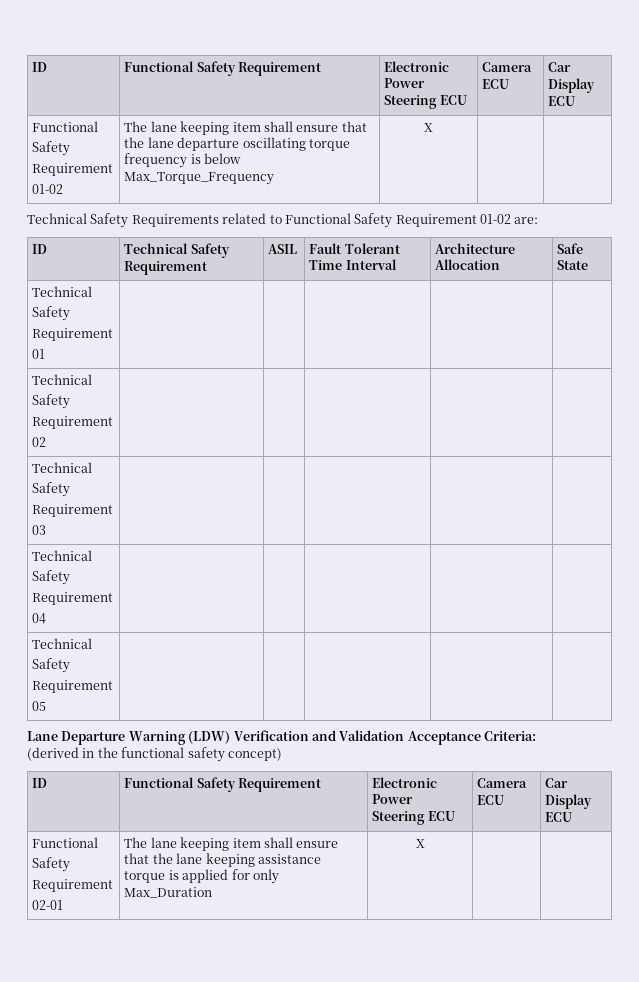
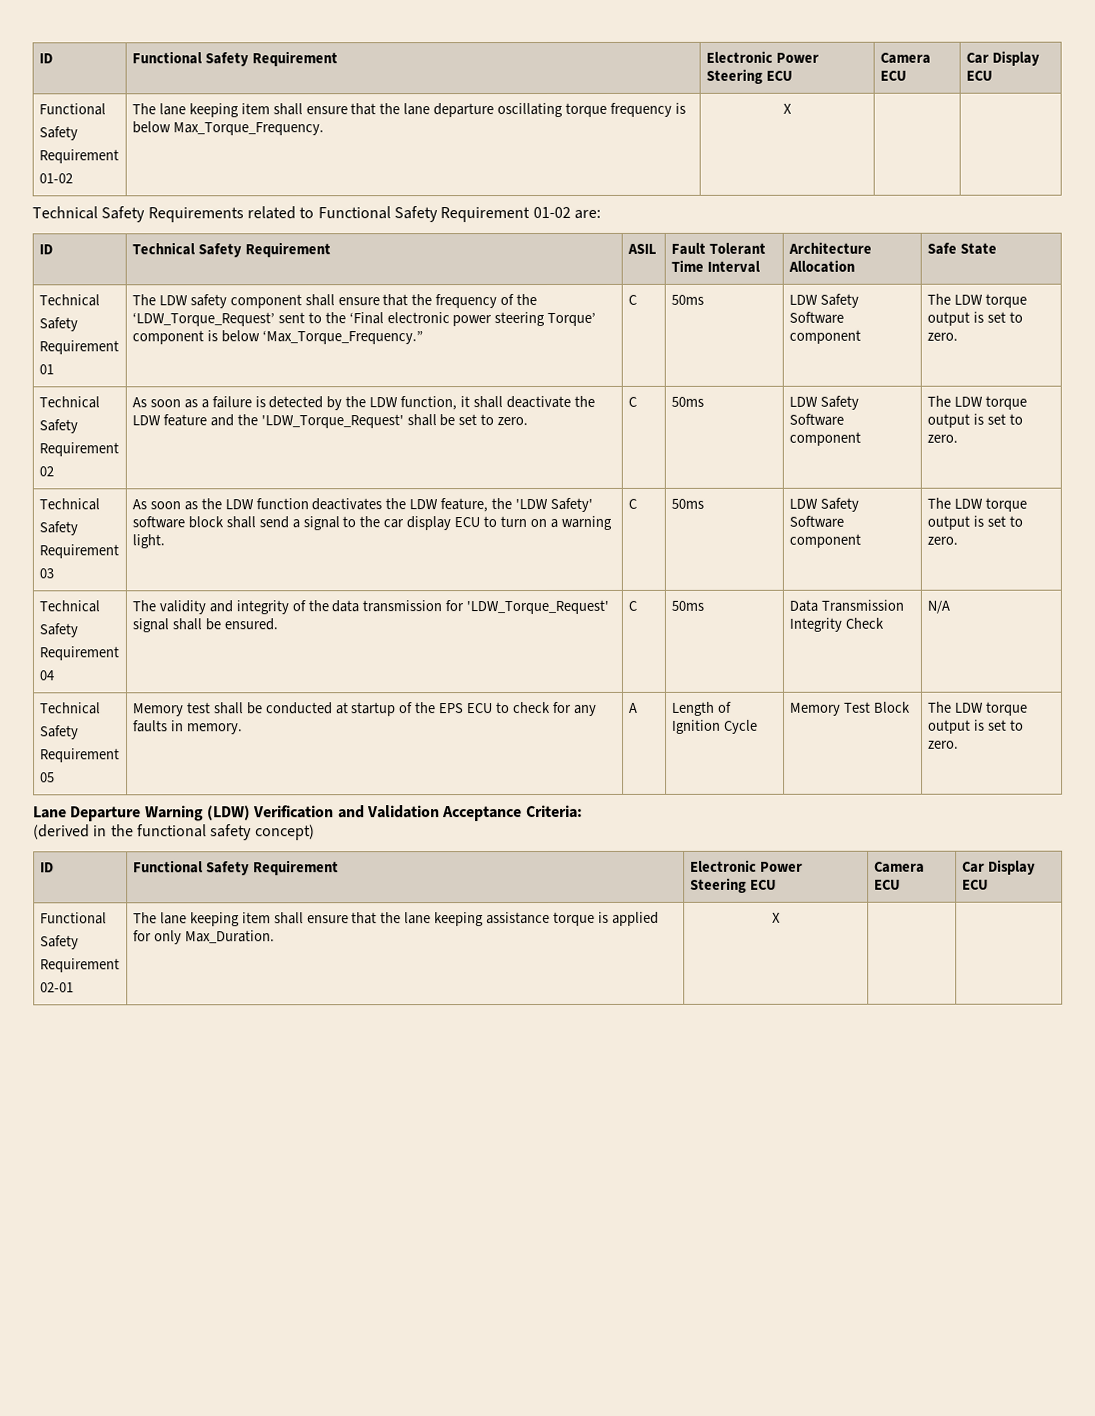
[124,172,275,185] Max_Torque_Frequency -> [172,122,324,136] Max_Torque_Frequency.
[32,374,93,385] [32,394,71,409] [32,416,114,429] [32,437,47,447] [32,462,93,473] [32,482,71,497] [32,504,114,517] [32,525,47,535] [32,550,93,561] [32,570,71,585] [32,592,114,605] [32,613,47,624] [32,638,93,649] [32,658,71,673] [32,680,114,693] [32,701,47,711] | | | | // Technical // Safety // Requirement // 02 | | | | | // Technical // Safety // Requirement // 03 | | | | | // Technical // Safety // Requirement // 04 | | | | | // Technical // Safety // Requirement // 05 | | | | | -> [131,294,538,309] [131,312,597,327] [131,330,423,345] [627,294,637,305] [670,294,704,305] [788,293,859,308] [788,311,844,324] [788,329,861,344] [926,293,1027,308] [926,311,1023,326] [926,332,958,341] [38,396,100,409] [38,419,78,434] [38,442,119,457] [38,466,54,477] [131,395,595,411] [131,414,529,429] [627,396,637,407] [670,396,704,407] [788,395,859,410] [788,413,844,426] [788,431,861,446] [926,395,1027,410] [926,413,1023,428] [926,434,958,443] [38,498,100,511] [38,521,78,536] [38,544,119,559] [38,568,54,579] [131,497,593,513] [131,515,612,531] [131,534,165,549] [627,498,637,509] [670,498,704,509] [788,497,859,512] [788,515,844,528] [788,533,861,548] [926,497,1027,512] [926,515,1023,530] [926,536,958,545] [38,600,100,613] [38,623,78,638] [38,646,119,661] [38,670,54,681] [131,599,610,615] [131,618,278,633] [627,600,637,611] [670,600,704,611] [788,599,904,612] [788,617,884,632] [926,600,950,614] [38,702,101,715] [39,725,79,740] [39,748,120,763] [39,772,55,783] [131,701,597,717] [132,720,243,735] [627,702,638,713] [670,701,732,716] [671,719,758,734] [788,701,911,716] [926,701,1028,716] [927,719,1024,734] [927,740,959,749] The LDW safety component shall ensure that the frequency of the ‘LDW_Torque_Request’ sent to the ‘Final electronic power steering Torque’ component is below ‘Max_Torque_Frequency.” | C | 50ms | LDW Safety Software component | The LDW torque output is set to zero. // Technical // Safety // Requirement // 02 | As soon as a failure is detected by the LDW function, it shall deactivate the LDW feature and the 'LDW_Torque_Request' shall be set to zero. | C | 50ms | LDW Safety Software component | The LDW torque output is set to zero. // Technical // Safety // Requirement // 03 | As soon as the LDW function deactivates the LDW feature, the 'LDW Safety' software block shall send a signal to the car display ECU to turn on a warning light. | C | 50ms | LDW Safety Software component | The LDW torque output is set to zero. // Technical // Safety // Requirement // 04 | The validity and integrity of the data transmission for 'LDW_Torque_Request' signal shall be ensured. | C | 50ms | Data Transmission Integrity Check | N/A // Technical // Safety // Requirement // 05 | Memory test shall be conducted at startup of the EPS ECU to check for any faults in memory. | A | Length of Ignition Cycle | Memory Test Block | The LDW torque output is set to zero.
[124,887,213,898] Max_Duration -> [184,930,275,944] Max_Duration.

